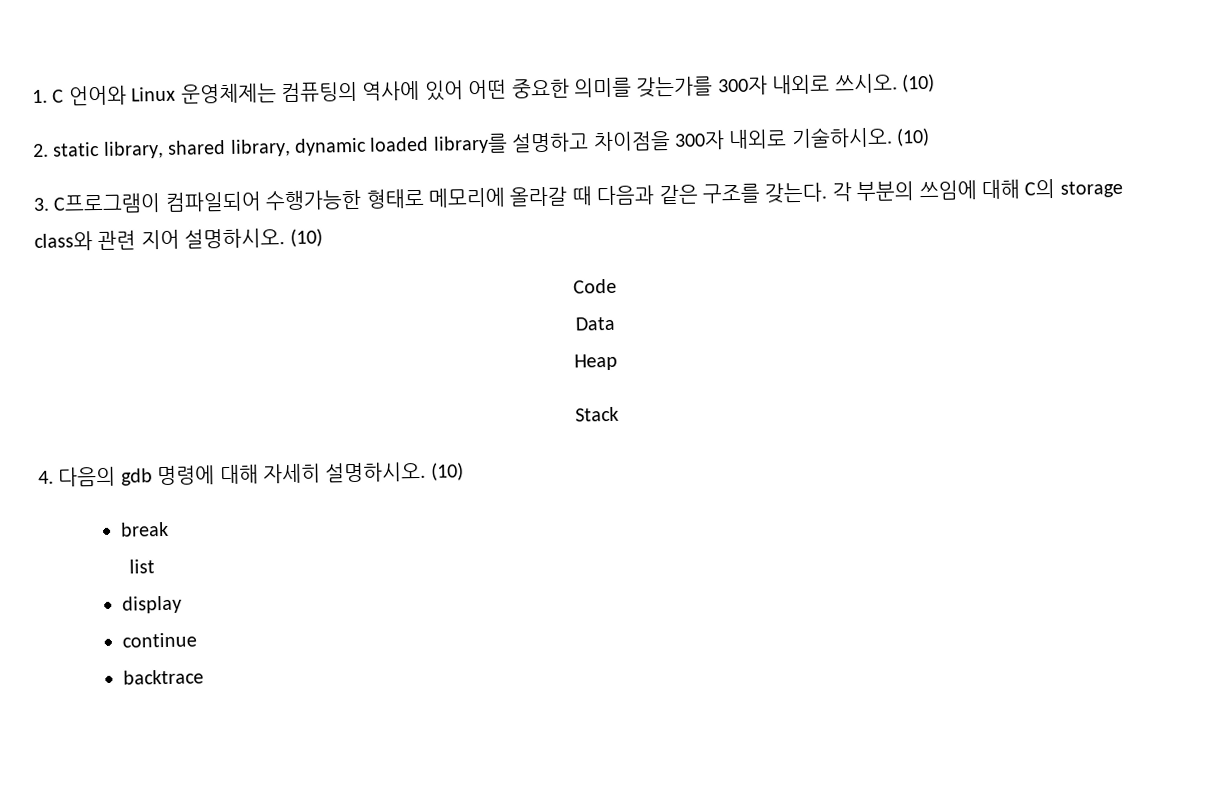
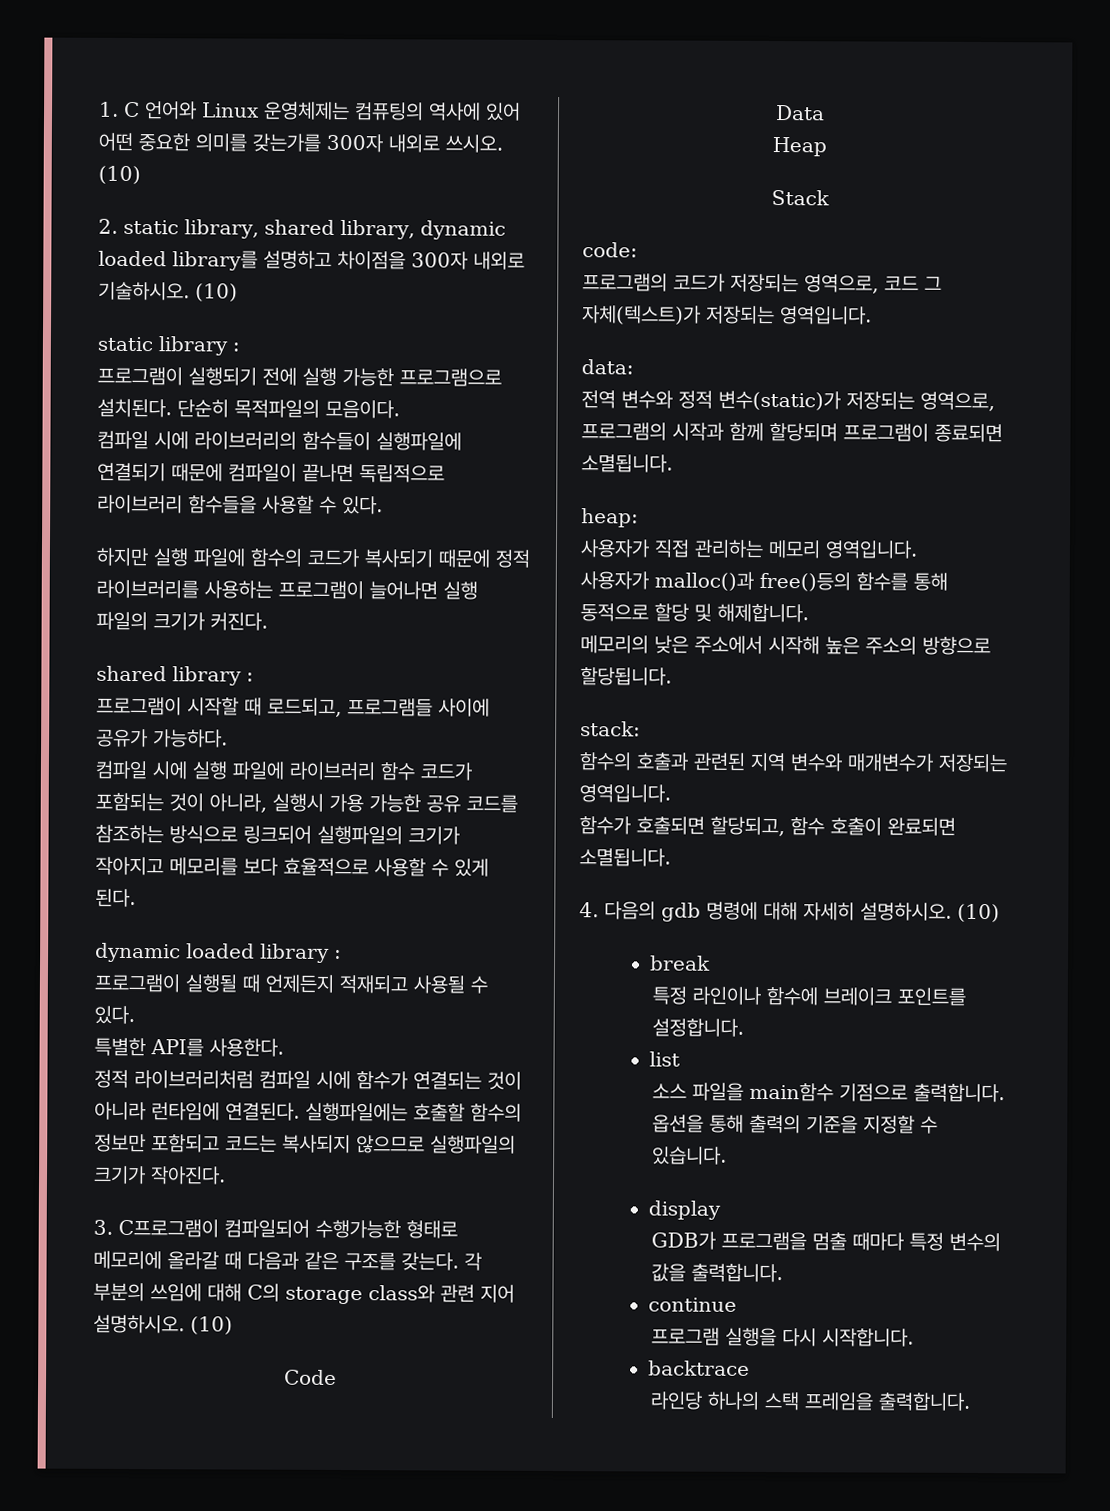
(931, 137) none -> [97,336,240,356] [97,366,502,387] [97,398,400,419] [97,430,462,451] [97,462,445,483] [97,494,383,515] [96,547,530,568] [96,579,478,600] [96,611,268,631] [96,665,254,686] [96,696,490,717] [96,728,228,748] [95,760,472,781] [95,792,518,813] [95,824,460,845] [95,856,489,877] [95,888,136,908] [95,942,342,963] [94,973,488,994] [94,1005,135,1025] [94,1037,284,1057] [94,1069,522,1090] [94,1101,522,1122] [94,1133,516,1154] [93,1165,226,1185] // static library : // 프로그램이 실행되기 전에 실행 가능한 프로그램으로 설치된다. 단순히 목적파일의 모음이다. // 컴파일 시에 라이브러리의 함수들이 실행파일에 연결되기 때문에 컴파일이 끝나면 독립적으로 라이브러리 함수들을 사용할 수 있다. // 하지만 실행 파일에 함수의 코드가 복사되기 때문에 정적 라이브러리를 사용하는 프로그램이 늘어나면 실행 파일의 크기가 커진다. // shared library : // 프로그램이 시작할 때 로드되고, 프로그램들 사이에 공유가 가능하다. // 컴파일 시에 실행 파일에 라이브러리 함수 코드가 포함되는 것이 아니라, 실행시 가용 가능한 공유 코드를 참조하는 방식으로 링크되어 실행파일의 크기가 작아지고 메모리를 보다 효율적으로 사용할 수 있게 된다. // dynamic loaded library : // 프로그램이 실행될 때 언제든지 적재되고 사용될 수 있다. // 특별한 API를 사용한다. // 정적 라이브러리처럼 컴파일 시에 함수가 연결되는 것이 아니라 런타임에 연결된다. 실행파일에는 호출할 함수의 정보만 포함되고 코드는 복사되지 않으므로 실행파일의 크기가 작아진다.
(619, 414) none -> [582,242,638,258] [582,273,942,294] [582,305,872,325] [581,359,634,375] [581,390,995,412] [581,422,1003,443] [581,454,673,473] [581,508,639,528] [580,539,918,559] [580,571,948,592] [580,603,809,623] [580,635,991,656] [580,667,672,686] [580,721,641,737] [579,752,1008,773] [579,784,671,803] [579,816,956,837] [579,848,671,867] // code: // 프로그램의 코드가 저장되는 영역으로, 코드 그 자체(텍스트)가 저장되는 영역입니다. // data: // 전역 변수와 정적 변수(static)가 저장되는 영역으로, 프로그램의 시작과 함께 할당되며 프로그램이 종료되면 소멸됩니다. // heap: // 사용자가 직접 관리하는 메모리 영역입니다. // 사용자가 malloc()과 free()등의 함수를 통해 동적으로 할당 및 해제합니다. // 메모리의 낮은 주소에서 시작해 높은 주소의 방향으로 할당됩니다. // stack: // 함수의 호출과 관련된 지역 변수와 매개변수가 저장되는 영역입니다. // 함수가 호출되면 할당되고, 함수 호출이 완료되면 소멸됩니다.
[129,559,156,574] [122,595,183,614] [122,632,198,648] [123,669,205,685] list // display // continue // backtrace -> [651,986,966,1006] [651,1018,744,1037] [649,1051,681,1067] [651,1082,1005,1103] [651,1114,938,1134] [651,1146,727,1165] [648,1200,722,1220] [650,1231,1001,1252] [650,1263,783,1283] [648,1297,738,1312] [650,1327,914,1347] [648,1360,751,1376] [649,1391,971,1411] 특정 라인이나 함수에 브레이크 포인트를 설정합니다. // list // 소스 파일을 main함수 기점으로 출력합니다. 옵션을 통해 출력의 기준을 지정할 수 있습니다. // display // GDB가 프로그램을 멈출 때마다 특정 변수의 값을 출력합니다. // continue // 프로그램 실행을 다시 시작합니다. // backtrace // 라인당 하나의 스택 프레임을 출력합니다.

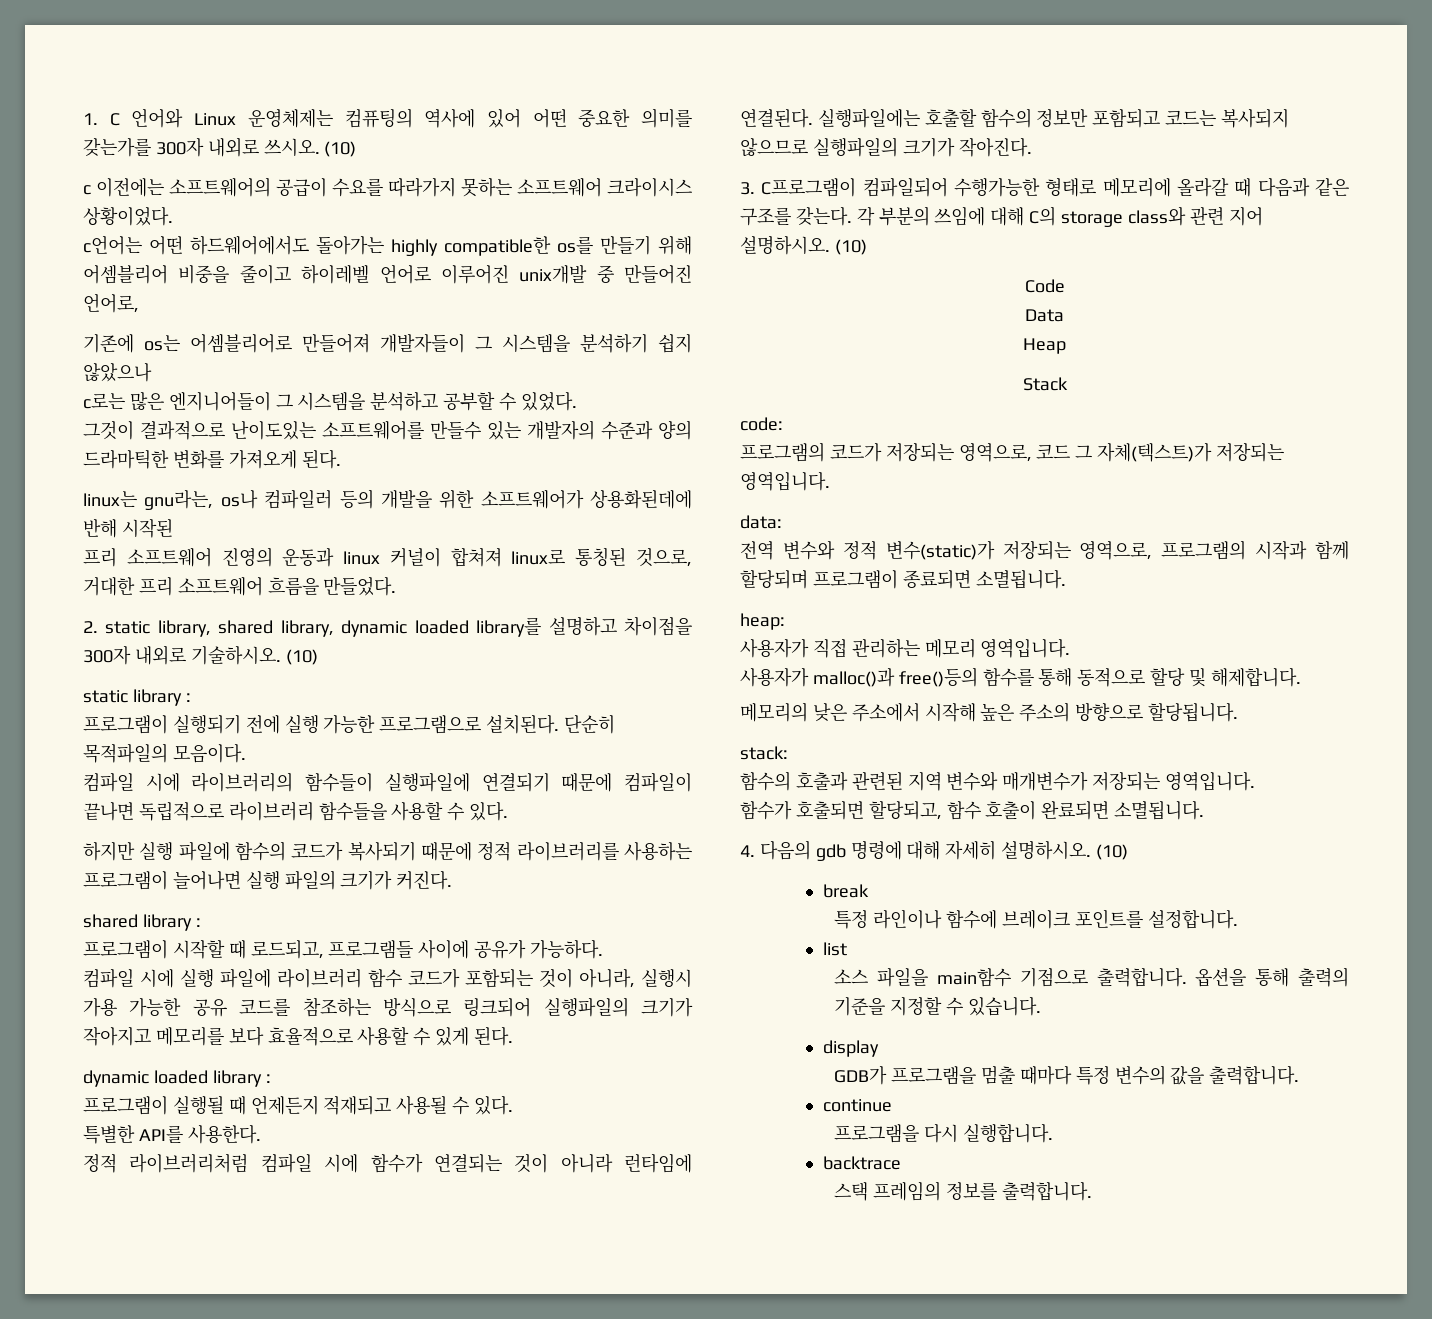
(141, 175) none -> [83,177,692,197] [83,206,173,226] [83,235,692,256] [83,264,692,284] [83,293,139,313] [83,333,692,353] [83,363,152,382] [83,391,577,411] [83,420,692,440] [83,449,341,469] [83,489,692,510] [83,519,173,538] [83,547,692,567] [83,576,397,596] // c 이전에는 소프트웨어의 공급이 수요를 따라가지 못하는 소프트웨어 크라이시스 상황이었다. // c언어는 어떤 하드웨어에서도 돌아가는 highly compatible한 os를 만들기 위해 어셈블리어 비중을 줄이고 하이레벨 언어로 이루어진 unix개발 중 만들어진 언어로, // 기존에 os는 어셈블리어로 만들어져 개발자들이 그 시스템을 분석하기 쉽지 않았으나 // c로는 많은 엔지니어들이 그 시스템을 분석하고 공부할 수 있었다. // 그것이 결과적으로 난이도있는 소프트웨어를 만들수 있는 개발자의 수준과 양의 드라마틱한 변화를 가져오게 된다. // linux는 gnu라는, os나 컴파일러 등의 개발을 위한 소프트웨어가 상용화된데에 반해 시작된 // 프리 소프트웨어 진영의 운동과 linux 커널이 합쳐져 linux로 통칭된 것으로, 거대한 프리 소프트웨어 흐름을 만들었다.
[650,1327,914,1347] [648,1360,751,1376] [649,1391,874,1411] 프로그램 실행을 다시 시작합니다. // backtrace // 라인당 하나의 스택 프레임을 -> [834,1123,1054,1143] [822,1156,901,1170] [834,1181,998,1201] 프로그램을 다시 실행합니다. // backtrace // 스택 프레임의 정보를

